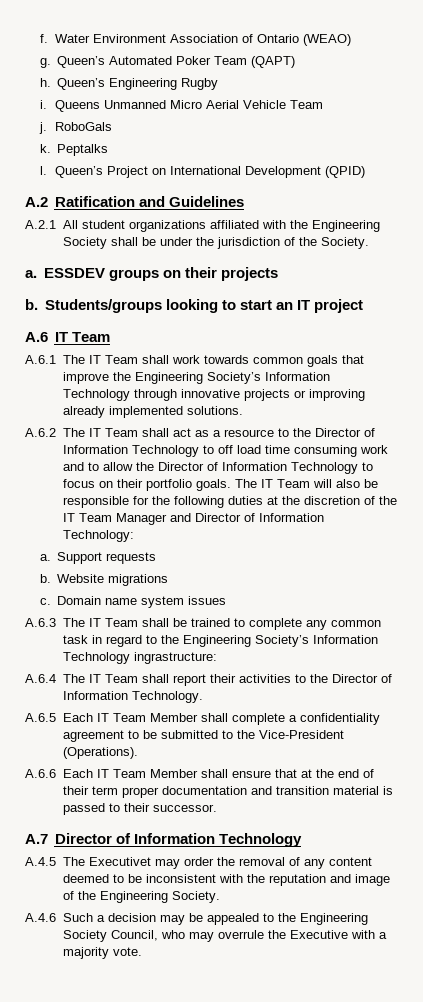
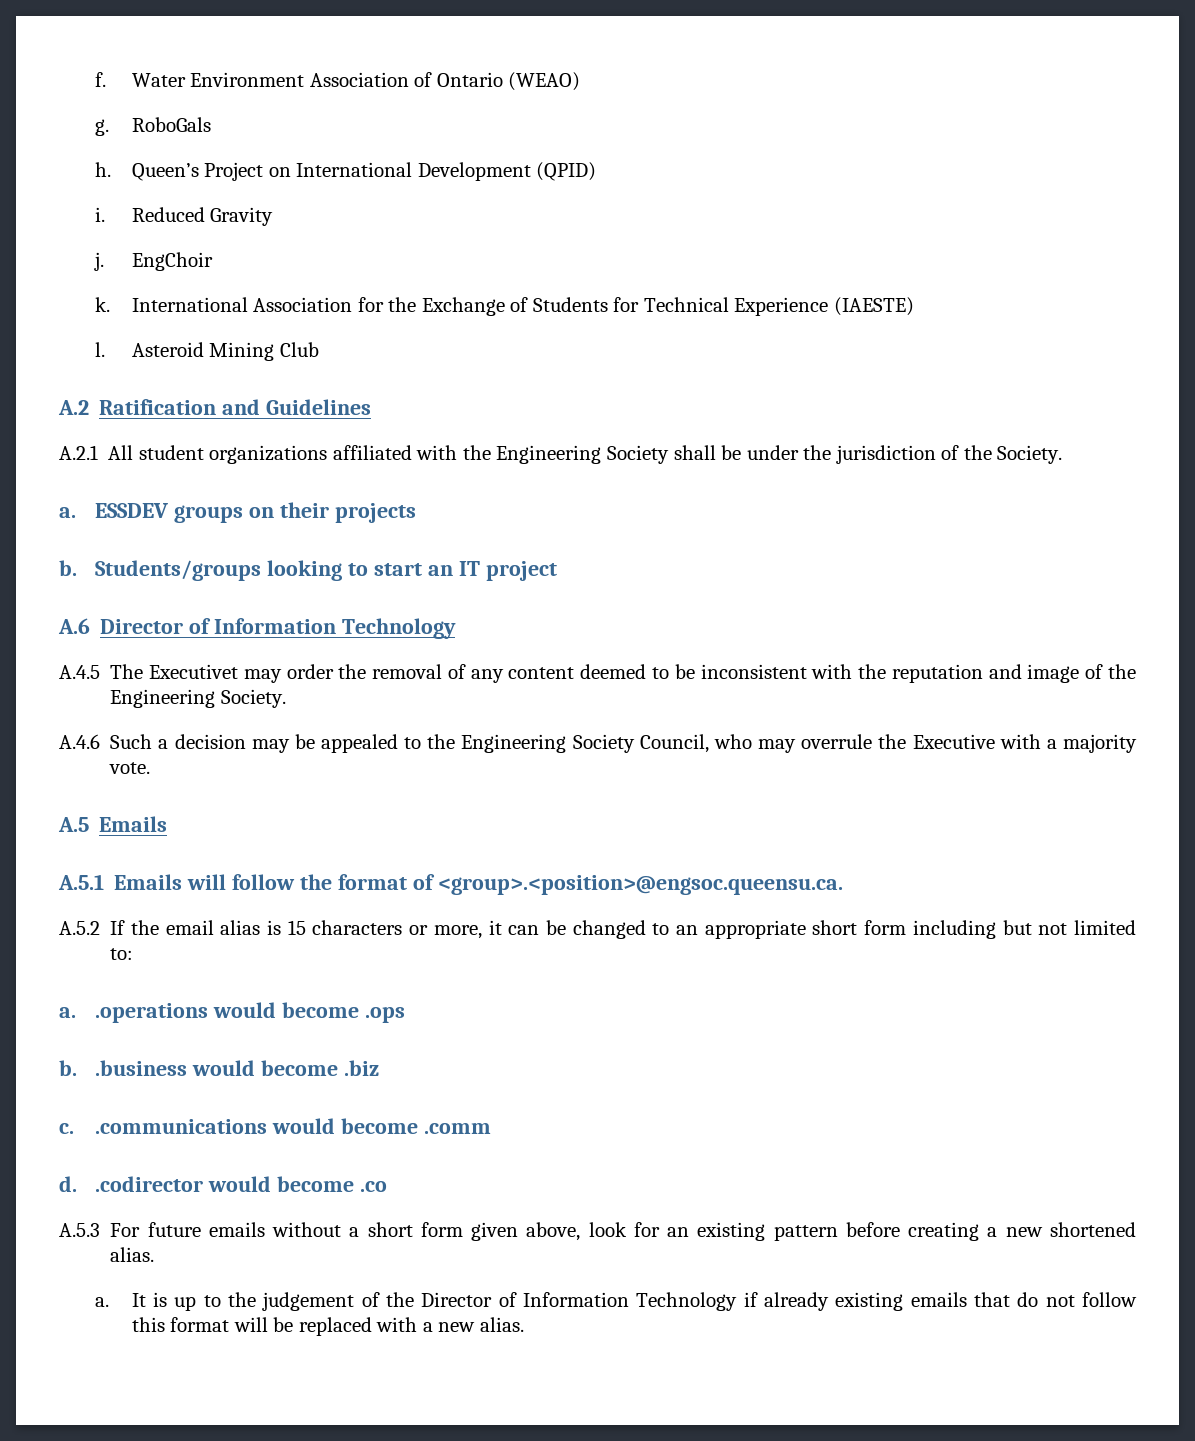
[57,56,296,68] [39,78,219,90] [39,100,323,112] [38,122,112,134] [39,144,109,156] [39,166,47,175] Queen’s Automated Poker Team (QAPT) // h. Queen’s Engineering Rugby // i. Queens Unmanned Micro Aerial Vehicle Team // j. RoboGals // k. Peptalks // l. -> [131,117,211,132] [95,162,112,177] RoboGals // h.
(365, 172) none -> [95,207,274,226] [94,252,213,271] [95,297,914,316] [95,342,319,361] // i. Reduced Gravity // j. EngChoir // k. International Association for the Exchange of Students for Technical Experience (IAESTE) // l. Asteroid Mining Club
[54,332,110,342] [25,355,364,367] [62,372,330,384] [62,389,365,401] [62,406,243,418] [25,428,375,437] [62,445,388,457] [62,462,373,474] [62,479,378,491] [62,496,397,508] [62,513,324,525] [62,530,134,542] [39,552,157,564] [39,574,169,586] [39,596,227,608] [25,618,381,630] [62,635,378,647] [62,652,217,664] [25,674,392,686] [62,691,203,703] [25,713,380,725] [62,730,344,742] [62,747,138,759] [25,769,374,778] [62,786,393,798] [62,803,217,815] [25,834,48,844] IT Team // A.6.1 The IT Team shall work towards common goals that improve the Engineering Society’s Information Technology through innovative projects or improving already implemented solutions. // A.6.2 The IT Team shall act as a resource to the Director of Information Technology to off load time consuming work and to allow the Director of Information Technology to focus on their portfolio goals. The IT Team will also be responsible for the following duties at the discretion of the IT Team Manager and Director of Information Technology: // a. Support requests // b. Website migrations // c. Domain name system issues // A.6.3 The IT Team shall be trained to complete any common task in regard to the Engineering Society’s Information Technology ingrastructure: // A.6.4 The IT Team shall report their activities to the Director of Information Technology. // A.6.5 Each IT Team Member shall complete a confidentiality agreement to be submitted to the Vice-President (Operations). // A.6.6 Each IT Team Member shall ensure that at the end of their term proper documentation and transition material is passed to their successor. // A.7 -> (90, 626) none
(142, 951) none -> [58,816,168,832] [58,874,843,895] [59,920,1137,939] [110,948,134,960] [59,1002,406,1023] [59,1060,380,1076] [59,1118,492,1134] [59,1176,388,1192] [59,1222,1137,1241] [110,1247,155,1262] [95,1292,1137,1311] [131,1317,524,1336] // A.5 Emails // A.5.1 Emails will follow the format of <group>.<position>@engsoc.queensu.ca. // A.5.2 If the email alias is 15 characters or more, it can be changed to an appropriate short form including but not limited to: // a. .operations would become .ops // b. .business would become .biz // c. .communications would become .comm // d. .codirector would become .co // A.5.3 For future emails without a short form given above, look for an existing pattern before creating a new shortened alias. // a. It is up to the judgement of the Director of Information Technology if already existing emails that do not follow this format will be replaced with a new alias.

